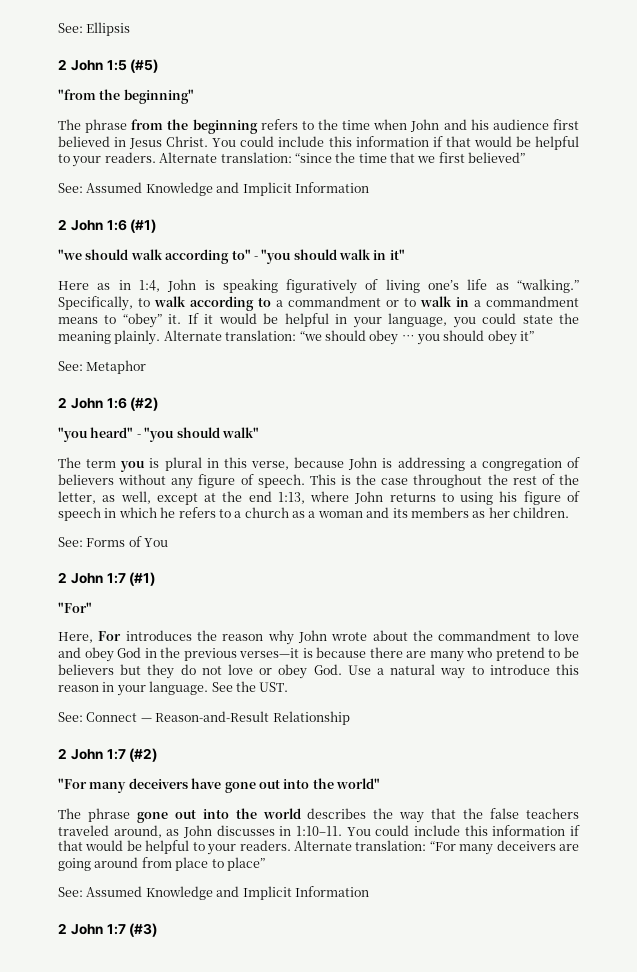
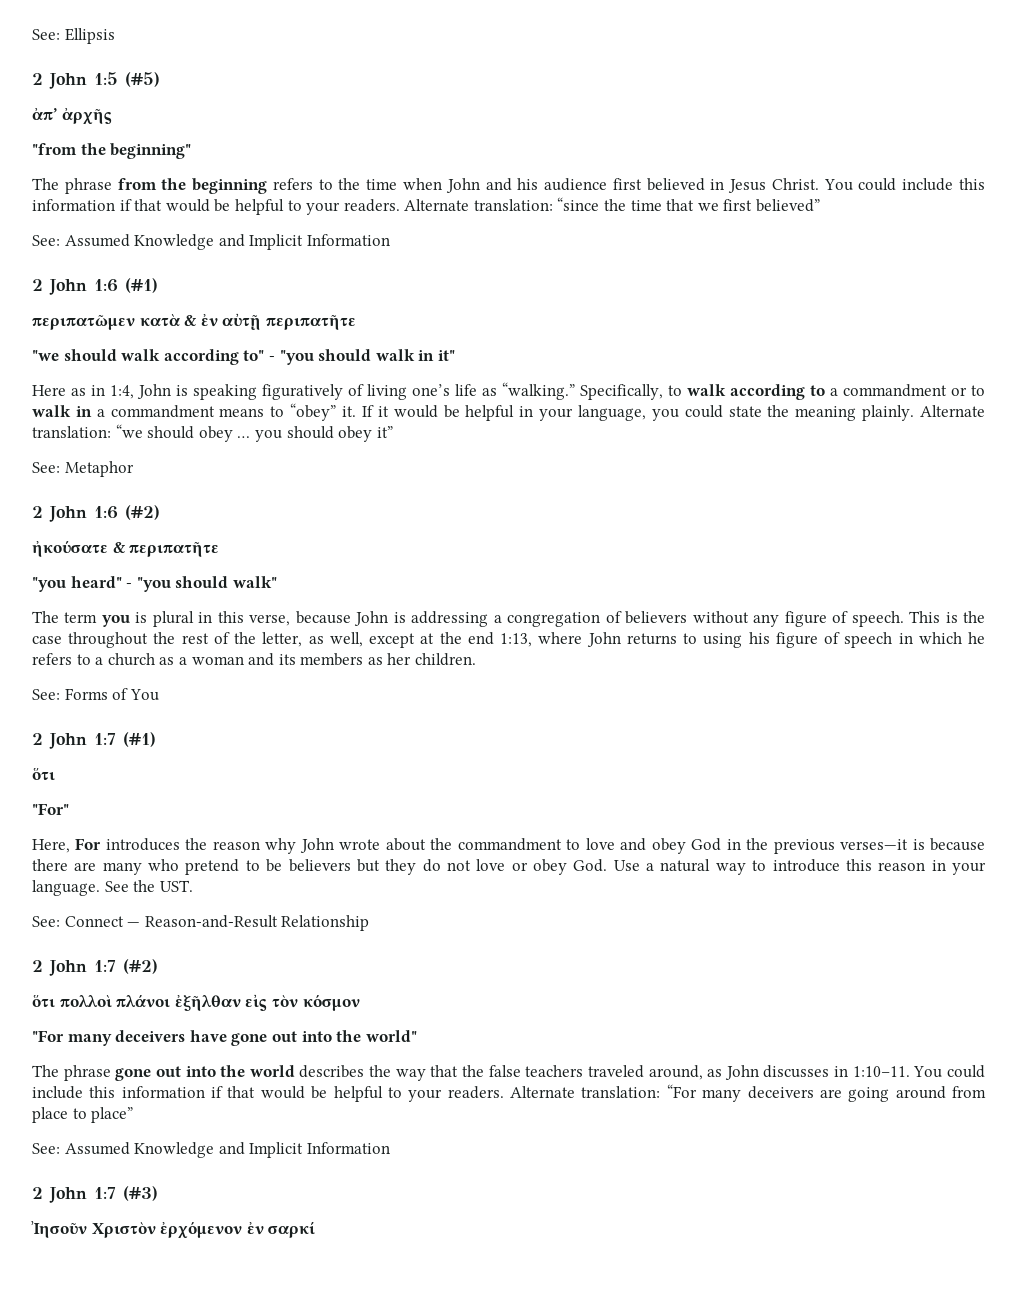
(159, 66) none -> [32,108,112,125] // ἀπ’ ἀρχῆς
(157, 226) none -> [32,313,356,330] // περιπατῶμεν κατὰ & ἐν αὐτῇ περιπατῆτε
(159, 404) none -> [32,540,220,557] // ἠκούσατε & περιπατῆτε
(156, 579) none -> [32,768,55,780] // ὅτι
(158, 755) none -> [32,994,360,1011] // ὅτι πολλοὶ πλάνοι ἐξῆλθαν εἰς τὸν κόσμον
(158, 930) none -> [31,1221,316,1239] // Ἰησοῦν Χριστὸν ἐρχόμενον ἐν σαρκί

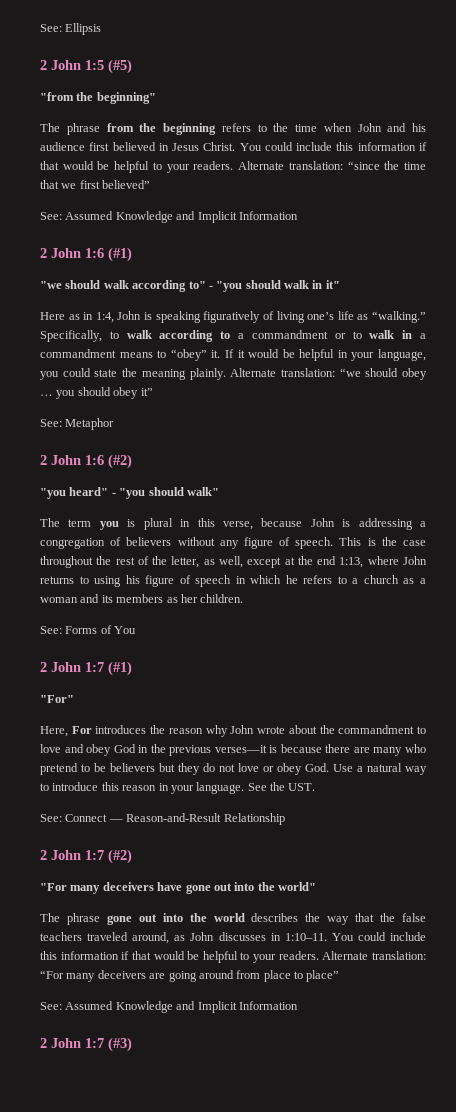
[32,108,112,125] // ἀπ’ ἀρχῆς -> (132, 66) none
[32,313,356,330] // περιπατῶμεν κατὰ & ἐν αὐτῇ περιπατῆτε -> (132, 254) none
[32,540,220,557] // ἠκούσατε & περιπατῆτε -> (132, 461) none
[32,768,55,780] // ὅτι -> (132, 668) none
[32,994,360,1011] // ὅτι πολλοὶ πλάνοι ἐξῆλθαν εἰς τὸν κόσμον -> (132, 856) none
[31,1221,316,1239] // Ἰησοῦν Χριστὸν ἐρχόμενον ἐν σαρκί -> (132, 1044) none

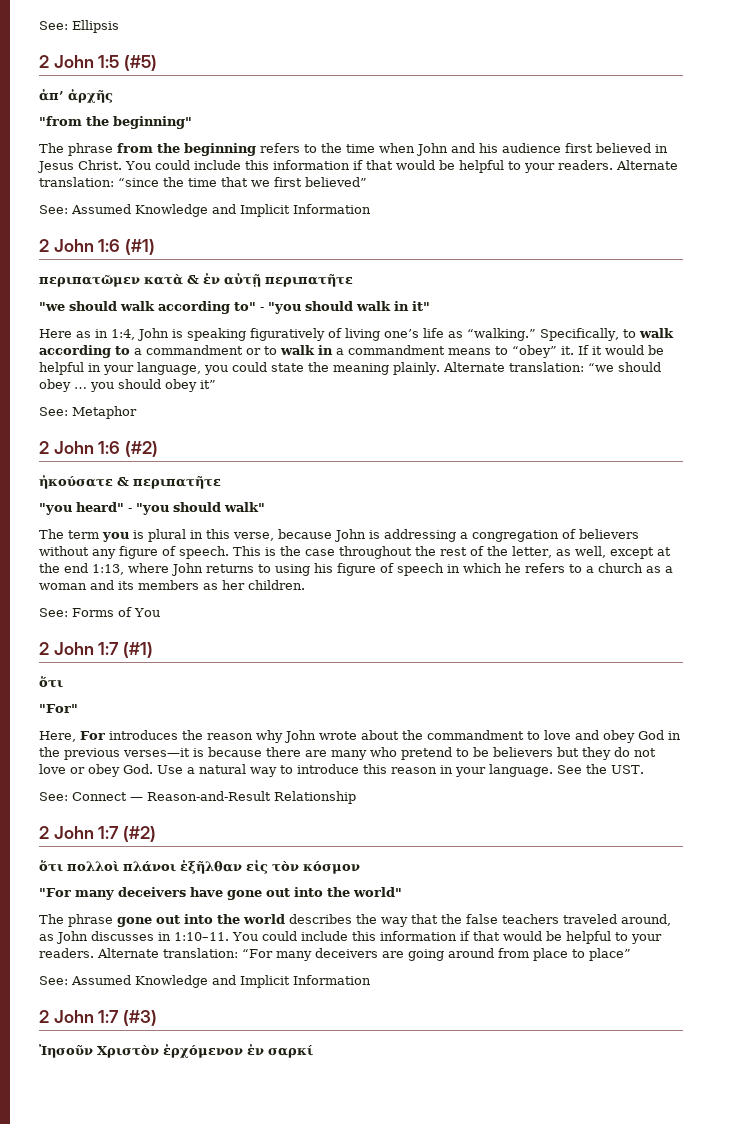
(132, 66) none -> [39,89,113,103] // ἀπ’ ἀρχῆς
(132, 254) none -> [39,273,353,288] // περιπατῶμεν κατὰ & ἐν αὐτῇ περιπατῆτε
(132, 461) none -> [39,475,221,489] // ἠκούσατε & περιπατῆτε
(132, 668) none -> [39,676,63,688] // ὅτι
(132, 856) none -> [39,860,360,874] // ὅτι πολλοὶ πλάνοι ἐξῆλθαν εἰς τὸν κόσμον
(132, 1044) none -> [39,1044,313,1058] // Ἰησοῦν Χριστὸν ἐρχόμενον ἐν σαρκί

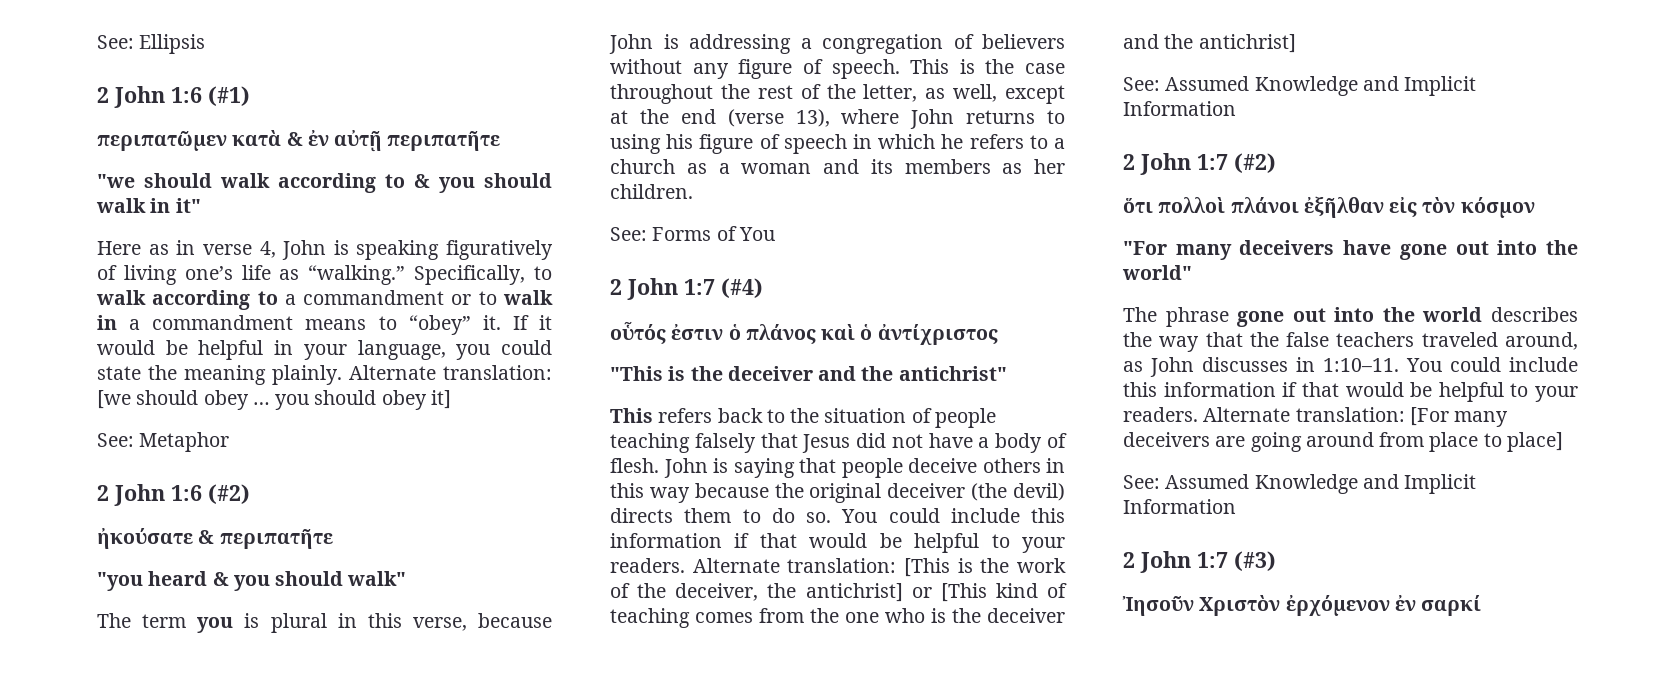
[39,55,158,71] [39,89,113,103] [39,116,192,129] [39,143,668,156] [37,160,678,173] [39,177,367,187] [39,204,371,217] // 2 John 1:5 (#5) // ἀπ’ ἀρχῆς // "from the beginning" // The phrase from the beginning refers to the time when John and his audience first believed in Jesus Christ. You could include this information if that would be helpful to your readers. Alternate translation: “since the time that we first believed” // See: Assumed Knowledge and Implicit Information -> (206, 44) none
[234,302,301,314] to" - "you -> [385,174,475,193] to & you
[111,329,135,340] 1:4, -> [202,241,276,258] verse 4,
[587,363,614,372] “we -> [97,390,131,409] [we
[200,380,216,389] it” -> [430,390,451,409] it]
[76,502,169,515] heard" - "you -> [148,571,270,591] heard & you
[92,564,124,575] 1:13, -> [727,109,830,127] (verse 13),
[123,642,154,658] [39,676,63,688] [39,704,78,713] [39,730,681,743] [39,747,656,760] [39,764,644,777] [39,791,356,804] (#1) // ὅτι // "For" // Here, For introduces the reason why John wrote about the commandment to love and obey God in the previous verses—it is because there are many who pretend to be believers but they do not love or obey God. Use a natural way to introduce this reason in your language. See the UST. // See: Connect — Reason-and-Result Relationship -> [721,278,763,298] [610,321,998,345] [610,366,1007,381] [610,408,996,428] [610,433,1067,453] [610,458,1065,478] [610,483,1065,503] [610,508,1065,523] [610,533,1065,553] [610,558,1066,577] [610,583,1067,602] [610,608,1065,628] [1123,34,1296,53] [1123,76,1477,96] [1123,101,1236,116] (#4) // οὗτός ἐστιν ὁ πλάνος καὶ ὁ ἀντίχριστος // "This is the deceiver and the antichrist" // This refers back to the situation of people teaching falsely that Jesus did not have a body of flesh. John is saying that people deceive others in this way because the original deceiver (the devil) directs them to do so. You could include this information if that would be helpful to your readers. Alternate translation: [This is the work of the deceiver, the antichrist] or [This kind of teaching comes from the one who is the deceiver and the antichrist] // See: Assumed Knowledge and Implicit Information
[242,949,273,958] “For -> [1409,407,1449,426] [For
[589,948,631,961] place” -> [1506,432,1563,452] place]

